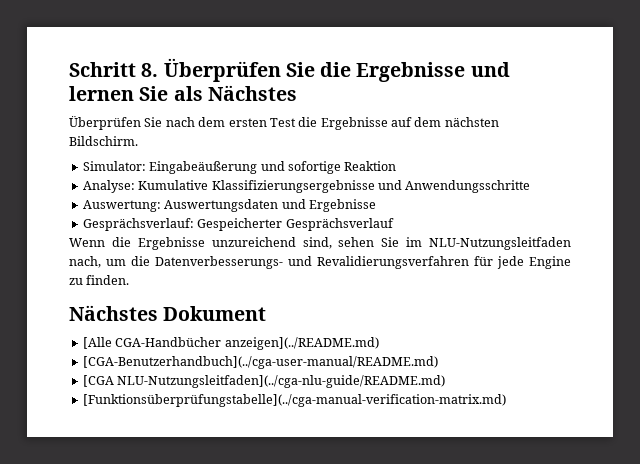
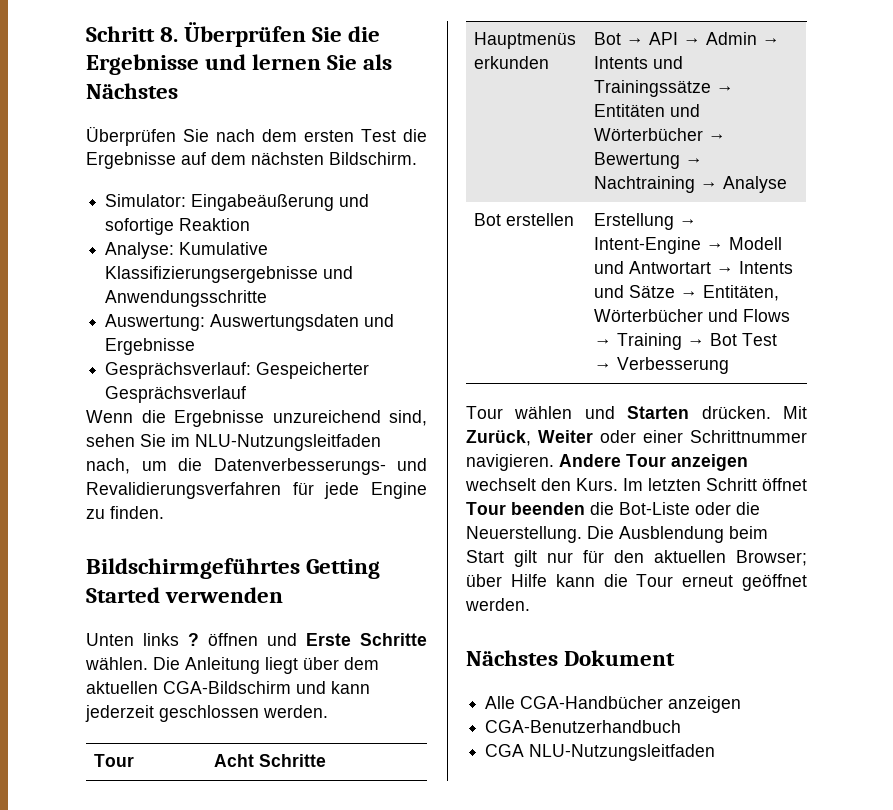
[69,305,267,321] [82,337,379,350] [82,356,438,369] [82,375,446,388] [82,394,506,407] Nächstes Dokument // [Alle CGA-Handbücher anzeigen](../README.md) // [CGA-Benutzerhandbuch](../cga-user-manual/README.md) // [CGA NLU-Nutzungsleitfaden](../cga-nlu-guide/README.md) // [Funktionsüberprüfungstabelle](../cga-manual-verification-matrix.md) -> [86,558,381,579] [86,587,284,603] [86,633,427,646] [85,657,379,674] [86,681,370,694] [85,705,328,722] [94,754,135,767] [214,754,327,767] [474,32,577,49] [474,56,550,69] [594,32,781,45] [594,56,684,69] [594,80,735,97] [594,104,701,117] [594,128,727,141] [594,152,704,169] [594,176,788,193] [474,213,575,226] [594,213,698,230] [594,237,783,254] [594,261,794,274] [594,285,780,301] [594,309,791,322] [594,333,778,350] [594,357,730,374] [466,406,807,419] [466,430,807,446] [466,454,748,471] [465,478,807,491] [466,502,760,515] [466,526,768,543] [466,550,807,567] [466,574,807,591] [465,598,530,611] [466,650,676,666] [485,696,742,713] [485,720,682,733] [485,744,716,761] Bildschirmgeführtes Getting Started verwenden // Unten links ? öffnen und Erste Schritte wählen. Die Anleitung liegt über dem aktuellen CGA-Bildschirm und kann jederzeit geschlossen werden. // Tour | Acht Schritte // Hauptmenüs erkunden | Bot → API → Admin → Intents und Trainingssätze → Entitäten und Wörterbücher → Bewertung → Nachtraining → Analyse // Bot erstellen | Erstellung → Intent-Engine → Modell und Antwortart → Intents und Sätze → Entitäten, Wörterbücher und Flows → Training → Bot Test → Verbesserung // Tour wählen und Starten drücken. Mit Zurück, Weiter oder einer Schrittnummer navigieren. Andere Tour anzeigen wechselt den Kurs. Im letzten Schritt öffnet Tour beenden die Bot-Liste oder die Neuerstellung. Die Ausblendung beim Start gilt nur für den aktuellen Browser; über Hilfe kann die Tour erneut geöffnet werden. // Nächstes Dokument // Alle CGA-Handbücher anzeigen // CGA-Benutzerhandbuch // CGA NLU-Nutzungsleitfaden

